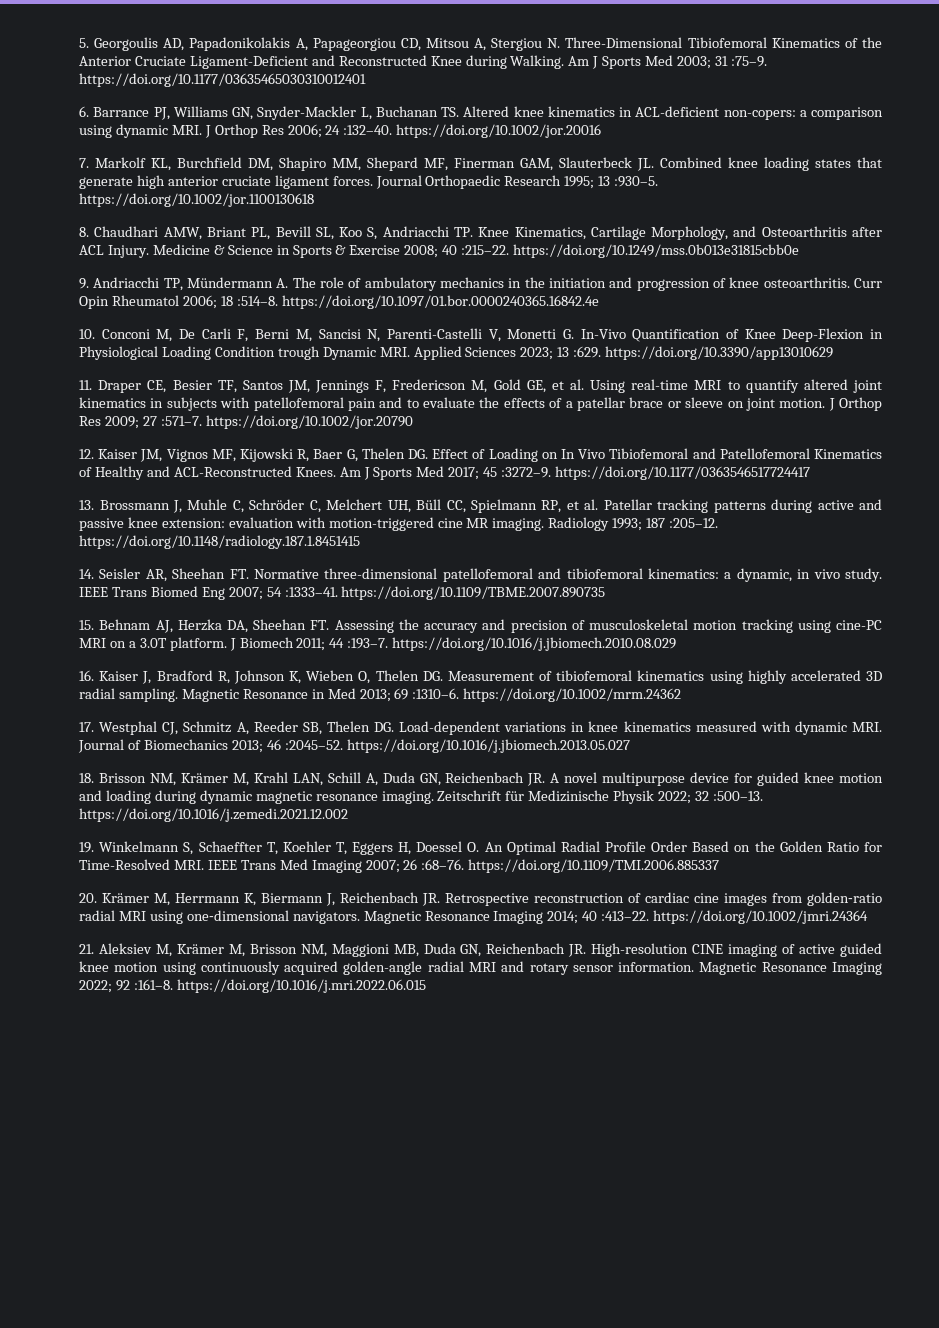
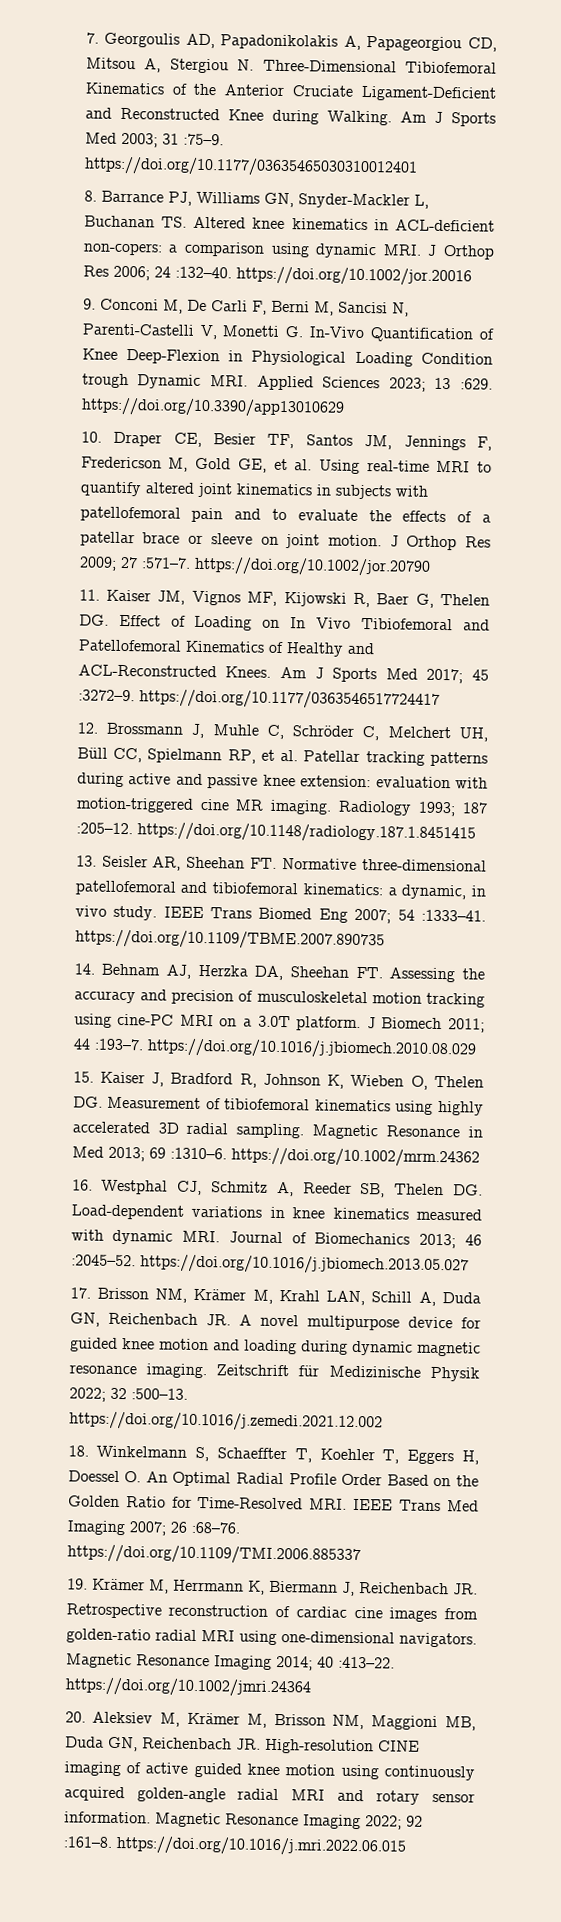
[79,38,90,48] 5. -> [85,32,99,44] 7.
[79,106,90,117] 6. -> [83,190,97,202] 8.
[79,157,883,171] [79,175,659,189] [79,193,315,207] [79,226,882,240] [79,244,800,258] [79,277,882,291] [79,295,599,309] [79,329,96,339] 7. Markolf KL, Burchfield DM, Shapiro MM, Shepard MF, Finerman GAM, Slauterbeck JL. Combined knee loading states that generate high anterior cruciate ligament forces. Journal Orthopaedic Research 1995; 13 :930–5. https://doi.org/10.1002/jor.1100130618 // 8. Chaudhari AMW, Briant PL, Bevill SL, Koo S, Andriacchi TP. Knee Kinematics, Cartilage Morphology, and Osteoarthritis after ACL Injury. Medicine & Science in Sports & Exercise 2008; 40 :215–22. https://doi.org/10.1249/mss.0b013e31815cbb0e // 9. Andriacchi TP, Mündermann A. The role of ambulatory mechanics in the initiation and progression of knee osteoarthritis. Curr Opin Rheumatol 2006; 18 :514–8. https://doi.org/10.1097/01.bor.0000240365.16842.4e // 10. -> [82,298,96,310] 9.
[79,380,93,390] 11. -> [80,431,102,443] 10.
[79,449,95,459] 12. -> [78,589,100,601] 11.
[79,500,95,510] 13. -> [76,722,98,734] 12.
[79,569,95,579] 14. -> [75,855,97,867] 13.
[79,620,95,630] 15. -> [73,963,95,975] 14.
[79,670,95,681] 16. -> [72,1071,94,1083] 15.
[79,722,95,732] 17. -> [71,1179,93,1191] 16.
[79,773,95,783] 18. -> [69,1287,91,1299] 17.
[79,842,95,853] 19. -> [67,1445,89,1457] 18.
[79,893,98,903] 20. -> [66,1578,88,1590] 19.
[79,944,95,954] 21. -> [64,1711,86,1723] 20.

